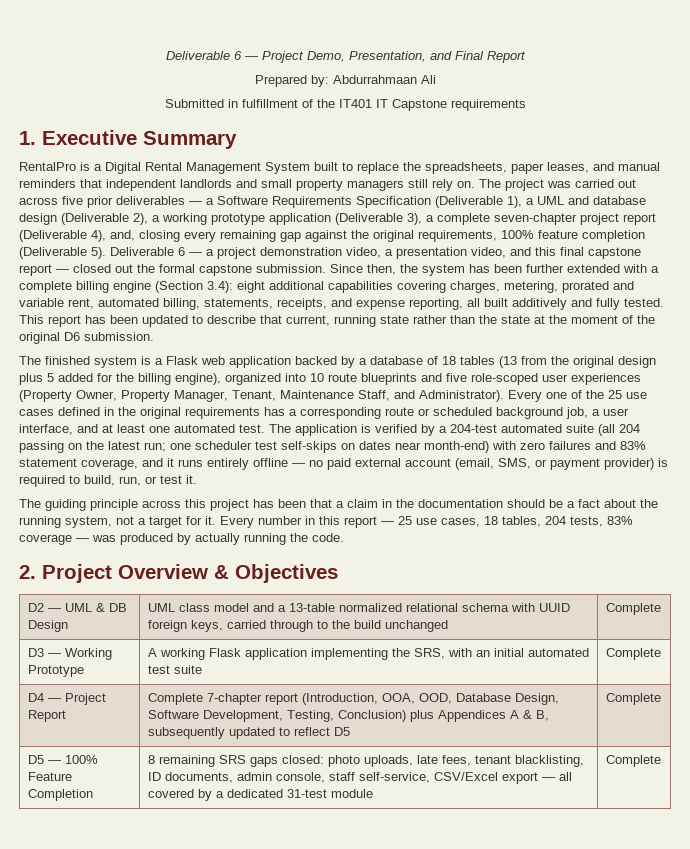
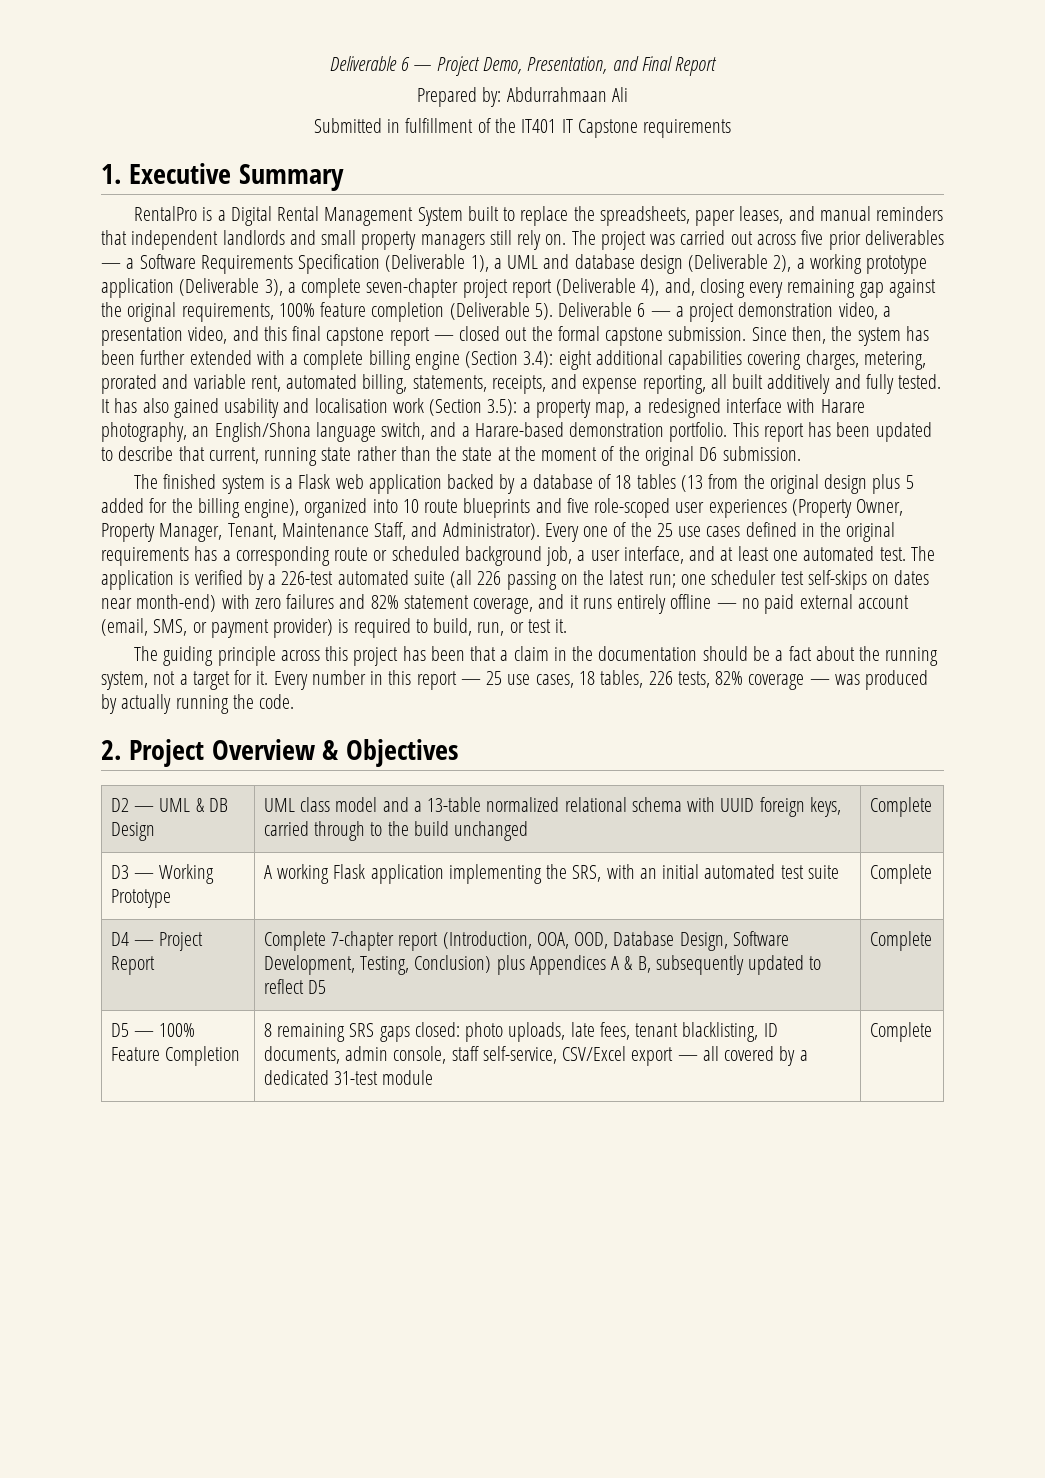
(664, 302) none -> [101,398,865,418] [101,422,728,442] It has also gained usability and localisation work (Section 3.5): a property map, a redesigned interface with Harare photography, an English/Shona language switch, and a Harare-based demonstration portfolio.
[450,424,497,433] 204-test -> [281,571,334,585] 226-test
[619,424,640,433] 204 -> [477,571,502,585] 226
[620,441,646,450] 83% -> [370,595,399,609] 82%
[545,516,633,527] 204 tests, 83% -> [648,671,744,688] 226 tests, 82%

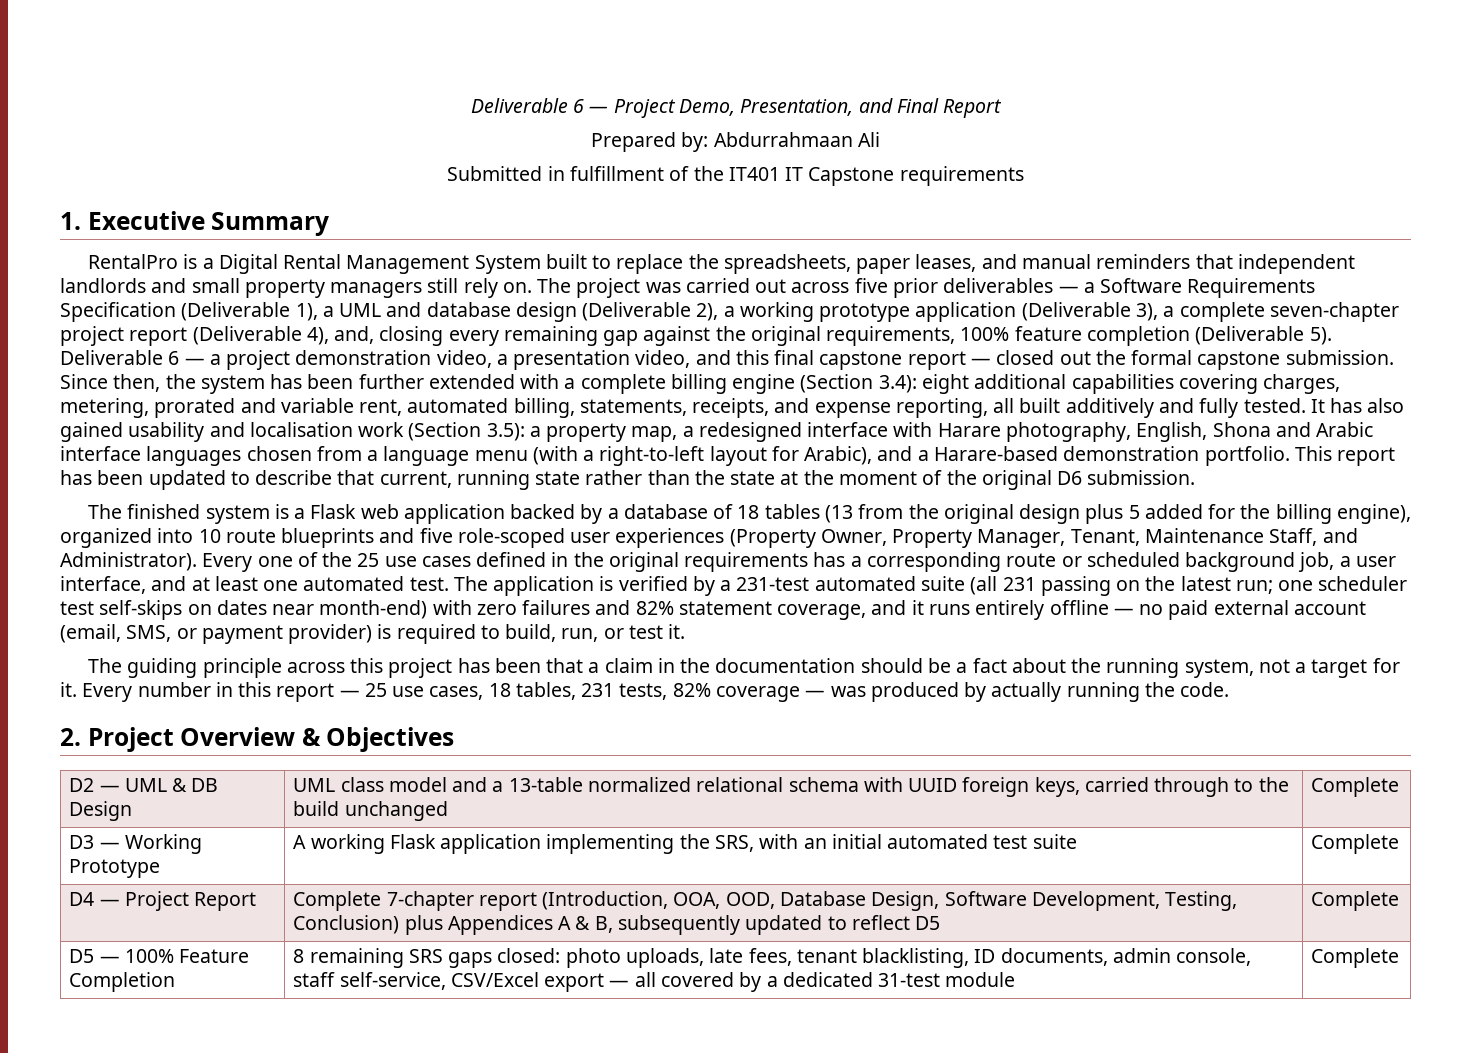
[192,422,426,442] an English/Shona language switch, -> [1136,422,1374,442] [60,446,873,466] English, Shona and Arabic interface languages chosen from a language menu (with a right-to-left layout for Arabic),
[281,571,334,585] 226-test -> [736,577,810,591] 231-test
[477,571,502,585] 226 -> [1002,577,1036,591] 231
[648,671,673,685] 226 -> [581,683,615,697] 231

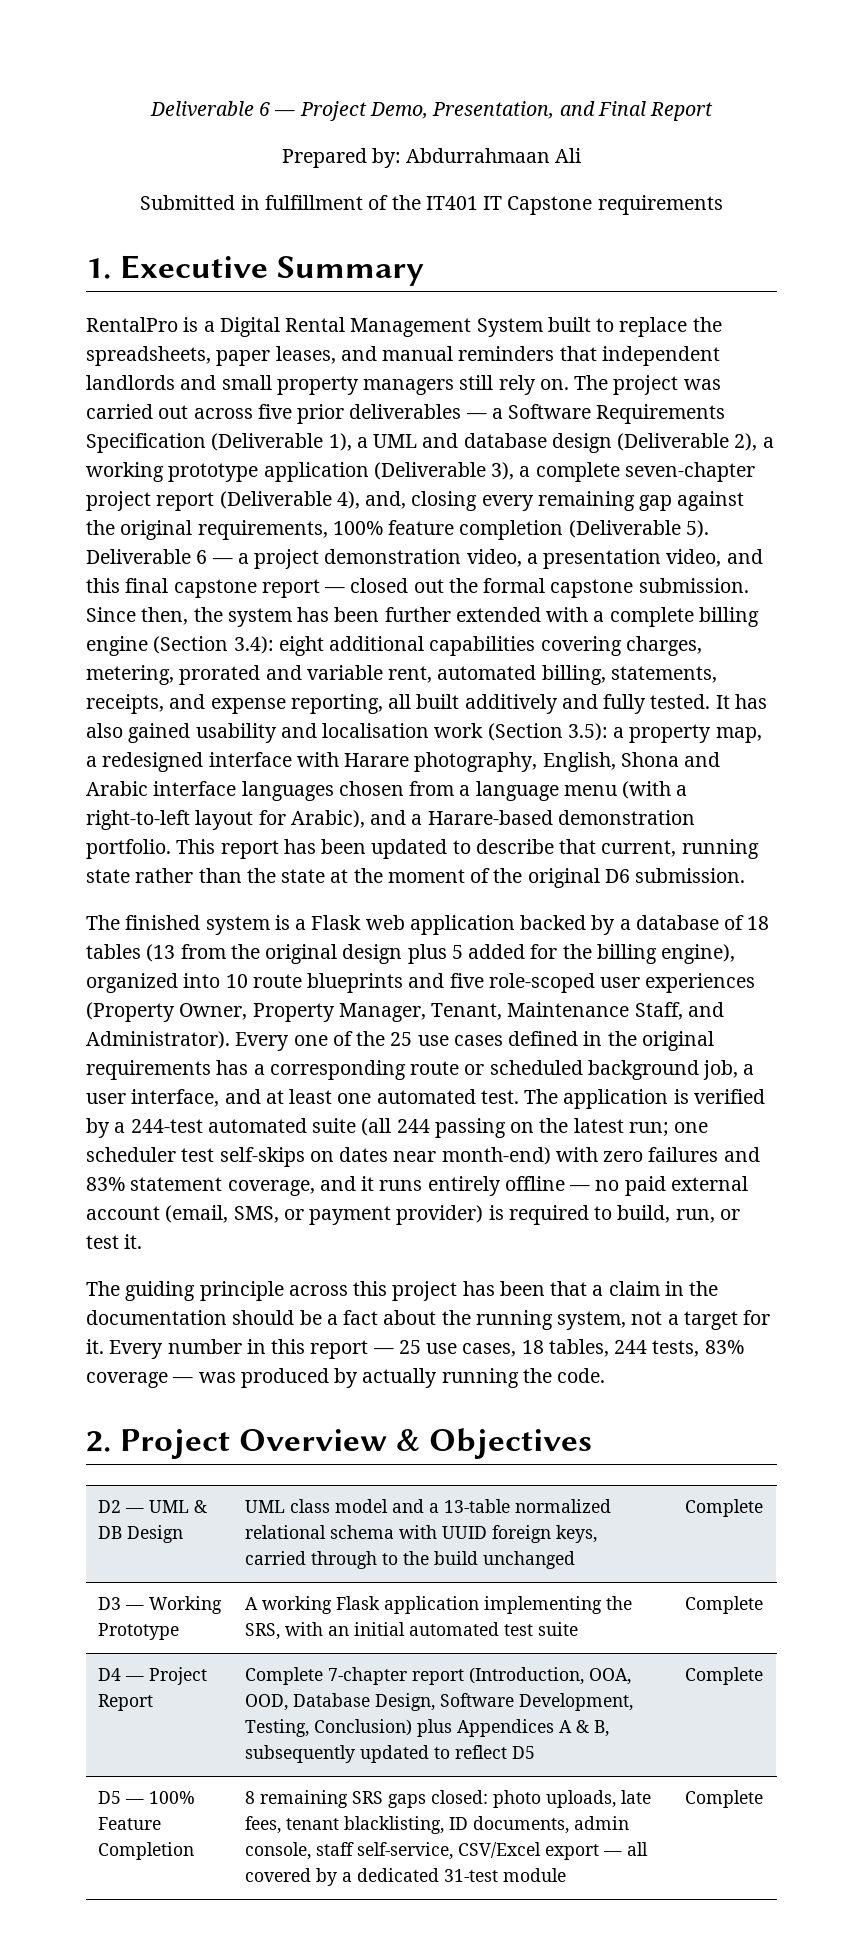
[736,577,810,591] 231-test -> [130,1119,203,1133] 244-test
[1002,577,1036,591] 231 -> [396,1119,430,1133] 244
[635,601,674,615] 82% -> [86,1177,125,1191] 83%
[581,683,711,700] 231 tests, 82% -> [614,1340,744,1357] 244 tests, 83%

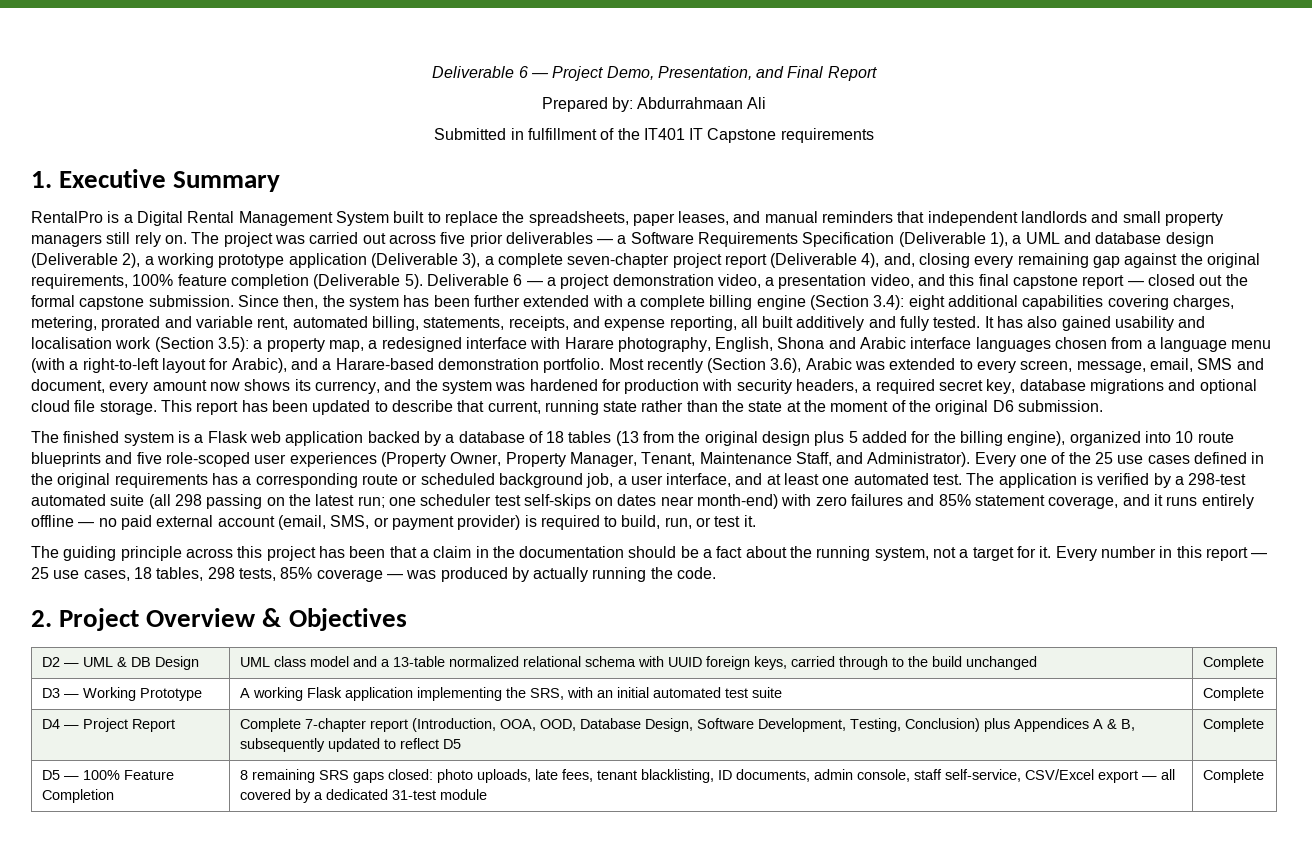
(171, 849) none -> [608,358,1264,373] [31,379,1257,394] [31,400,157,415] Most recently (Section 3.6), Arabic was extended to every screen, message, email, SMS and document, every amount now shows its currency, and the system was hardened for production with security headers, a required secret key, database migrations and optional cloud file storage.
[130,1119,203,1133] 244-test -> [1188,473,1247,485] 298-test
[396,1119,430,1133] 244 -> [174,494,202,506] 298
[86,1177,125,1191] 83% -> [938,494,971,506] 85%
[614,1340,744,1357] 244 tests, 83% -> [207,567,313,581] 298 tests, 85%

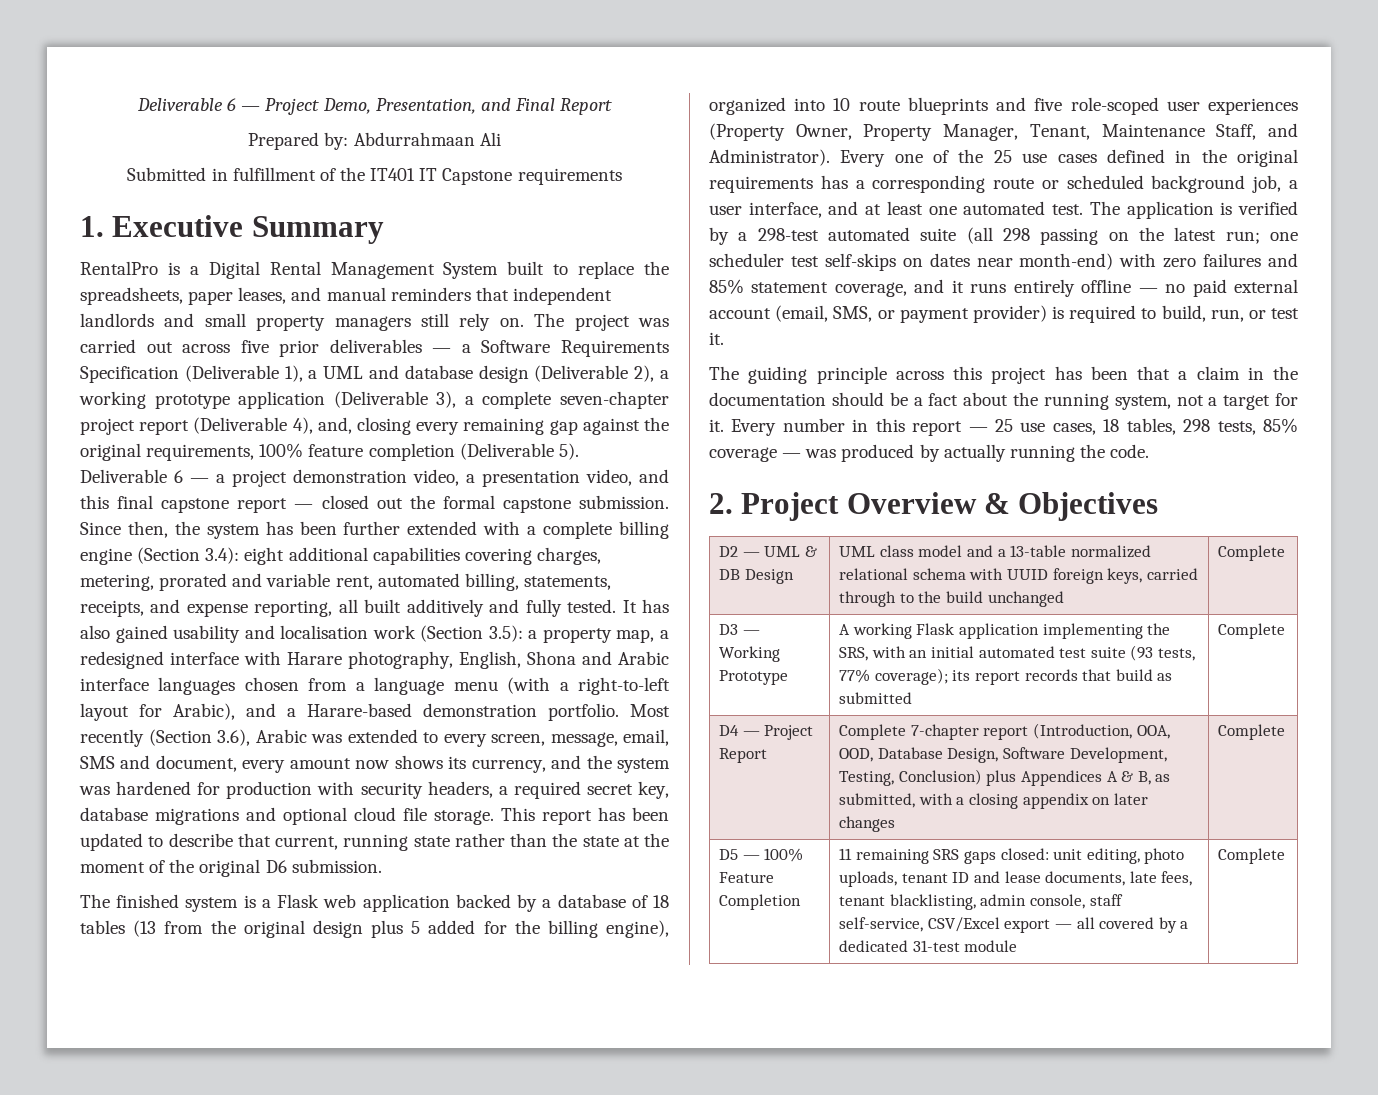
(782, 692) none -> [1130,645,1195,661] [839,668,1173,685] [839,692,913,704] (93 tests, 77% coverage); its report records that build as submitted
[239,738,461,752] subsequently updated to reflect D5 -> [1155,774,1171,782] [839,793,1148,809] [839,816,896,832] as submitted, with a closing appendix on later changes
[239,770,248,780] 8 -> [839,848,853,860] 11
[436,769,531,783] photo uploads, -> [1053,848,1185,864] [839,871,1126,887] unit editing, photo uploads, tenant ID and lease documents,
[717,769,810,782] ID documents, -> (976, 902) none

